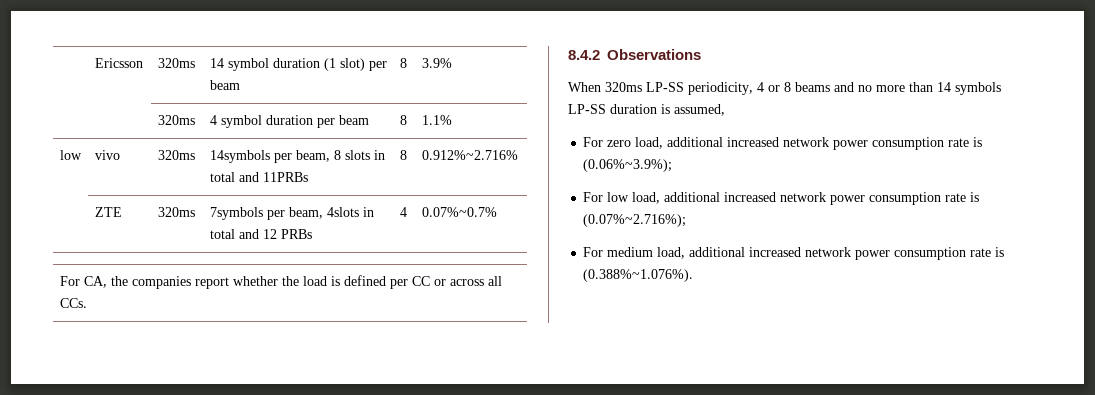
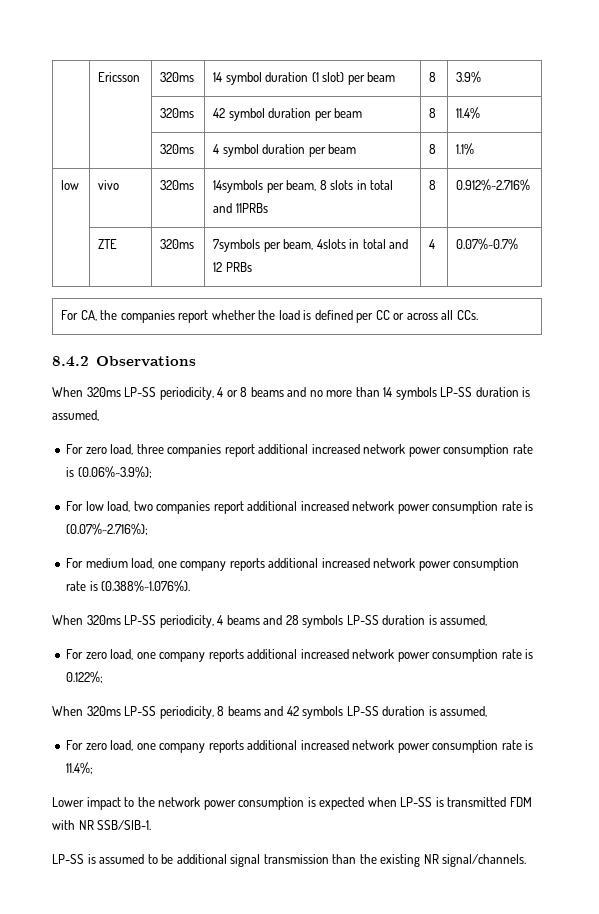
(452, 63) none -> [160,108,195,118] [213,108,363,121] [429,108,437,118] [456,107,481,119] // | | 320ms | 42 symbol duration per beam | 8 | 11.4%
(664, 143) none -> [136,444,255,457] three companies report
(661, 198) none -> [133,501,244,514] two companies report
(686, 253) none -> [157,558,265,571] one company reports
(694, 275) none -> [52,615,488,628] [66,649,534,662] [66,671,104,683] [52,706,488,719] [66,740,534,753] [66,762,94,774] [52,797,532,810] [52,820,152,830] [52,854,527,867] // When 320ms LP-SS periodicity, 4 beams and 28 symbols LP-SS duration is assumed, // For zero load, one company reports additional increased network power consumption rate is 0.122%; // When 320ms LP-SS periodicity, 8 beams and 42 symbols LP-SS duration is assumed, // For zero load, one company reports additional increased network power consumption rate is 11.4%; // Lower impact to the network power consumption is expected when LP-SS is transmitted FDM with NR SSB/SIB-1. // LP-SS is assumed to be additional signal transmission than the existing NR signal/channels.

